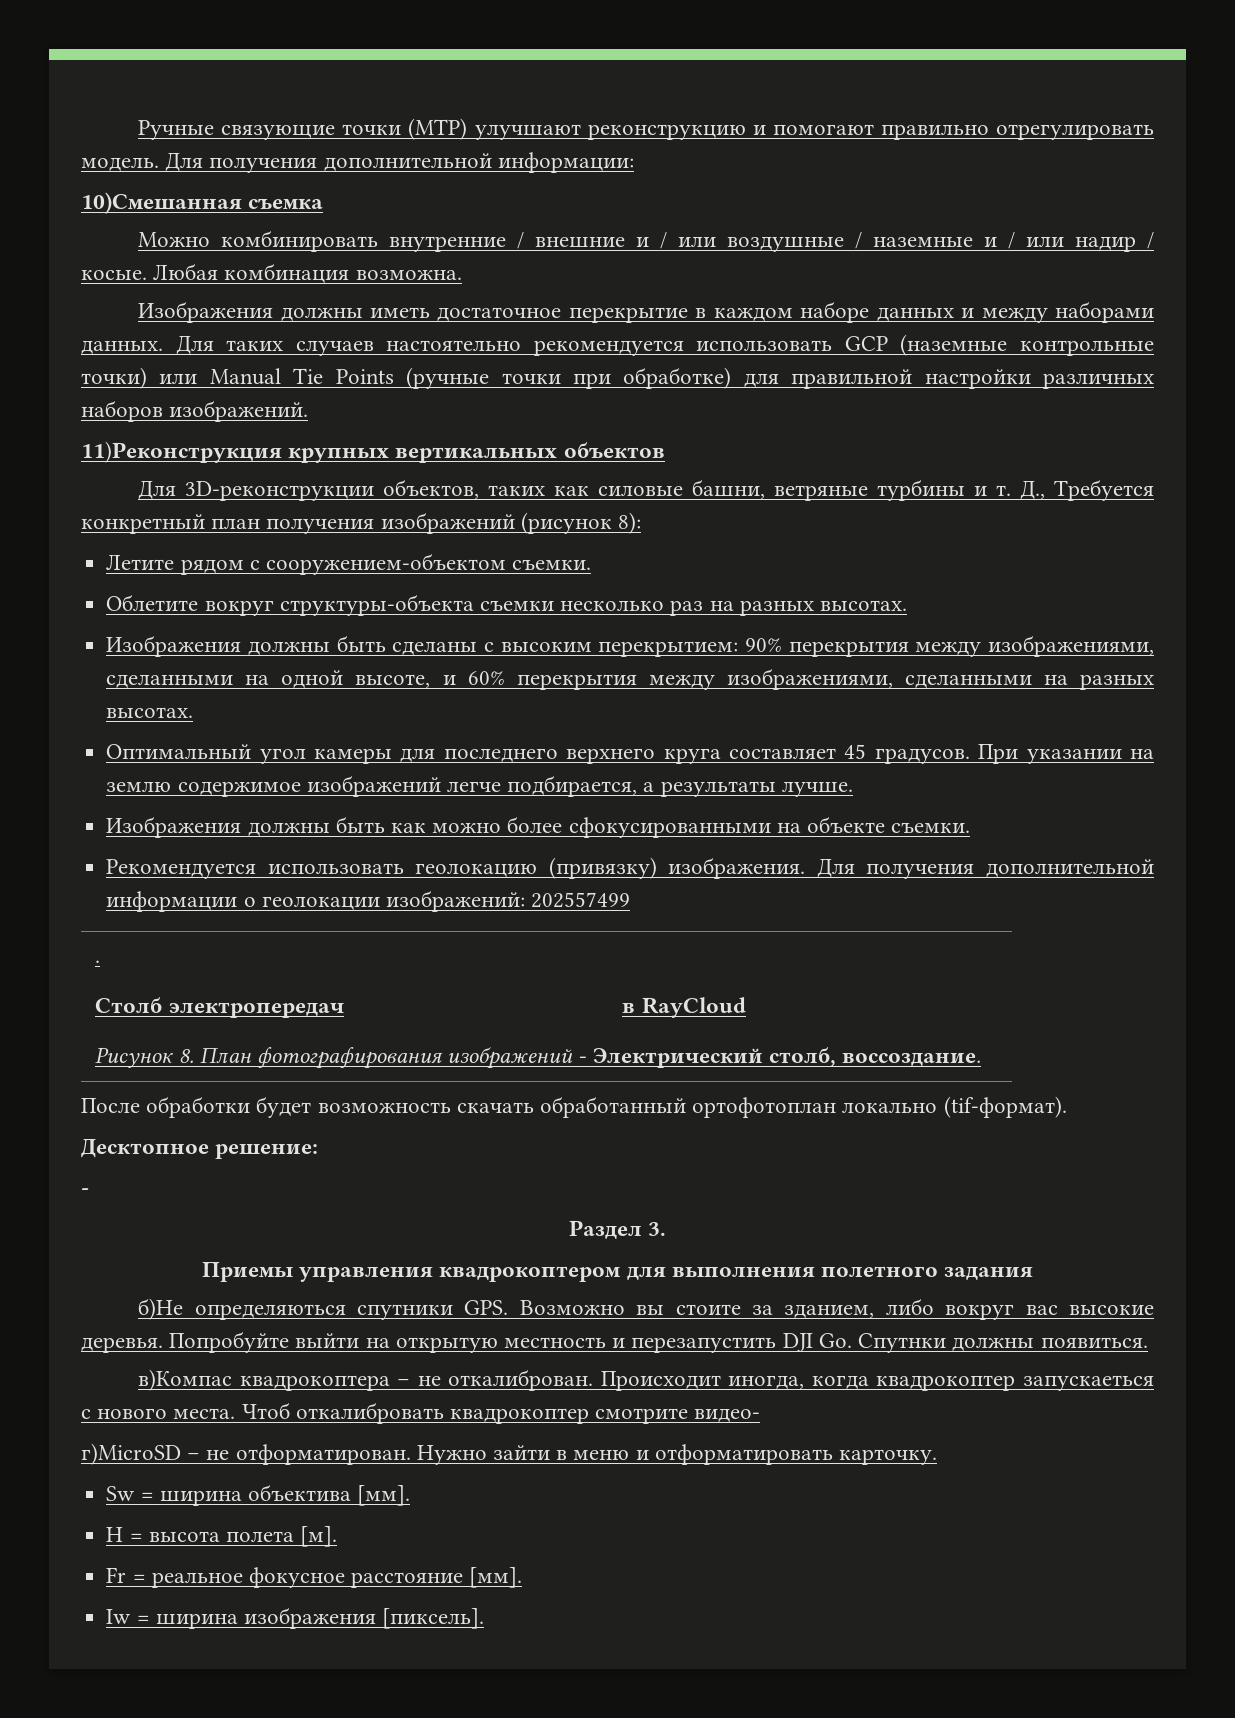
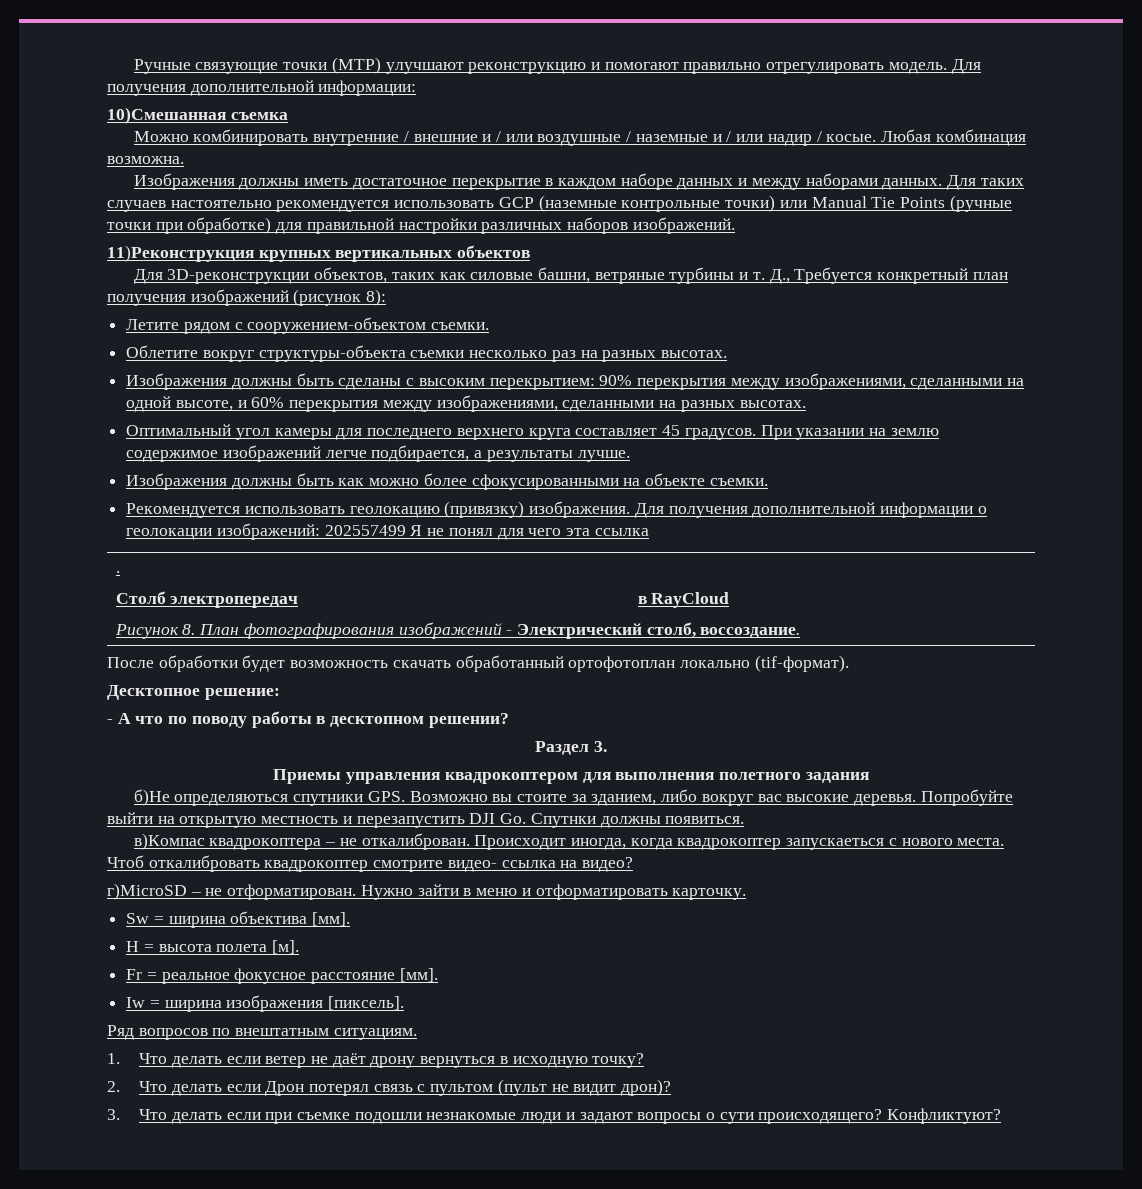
(631, 900) none -> [410,525,649,540] Я не понял для чего эта ссылка
(89, 1191) none -> [117,711,509,728] А что по поводу работы в десктопном решении?
(761, 1415) none -> [501,857,634,872] ссылка на видео?
(485, 1618) none -> [107,1025,417,1040] [107,1053,645,1068] [107,1079,672,1096] [107,1108,1002,1124] // Ряд вопросов по внештатным ситуациям. // 1. Что делать если ветер не даёт дрону вернуться в исходную точку? // 2. Что делать если Дрон потерял связь с пультом (пульт не видит дрон)? // 3. Что делать если при съемке подошли незнакомые люди и задают вопросы о сути происходящего? Конфликтуют?

